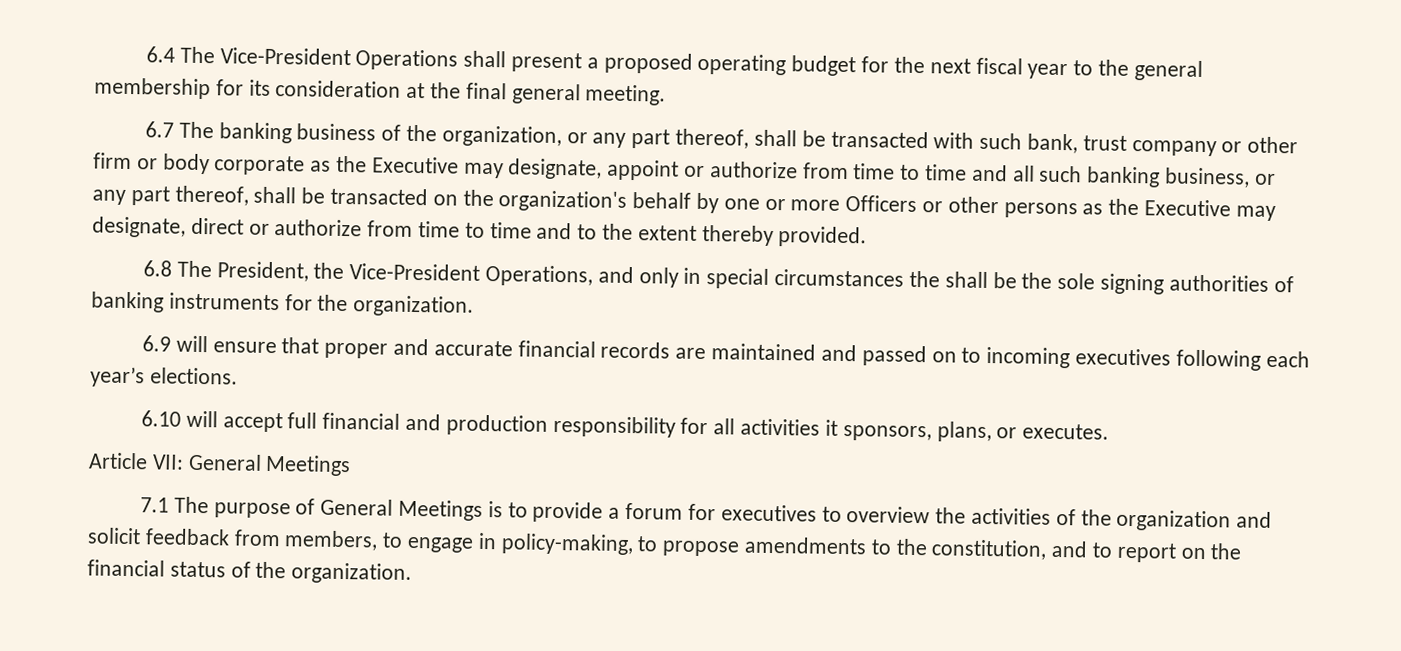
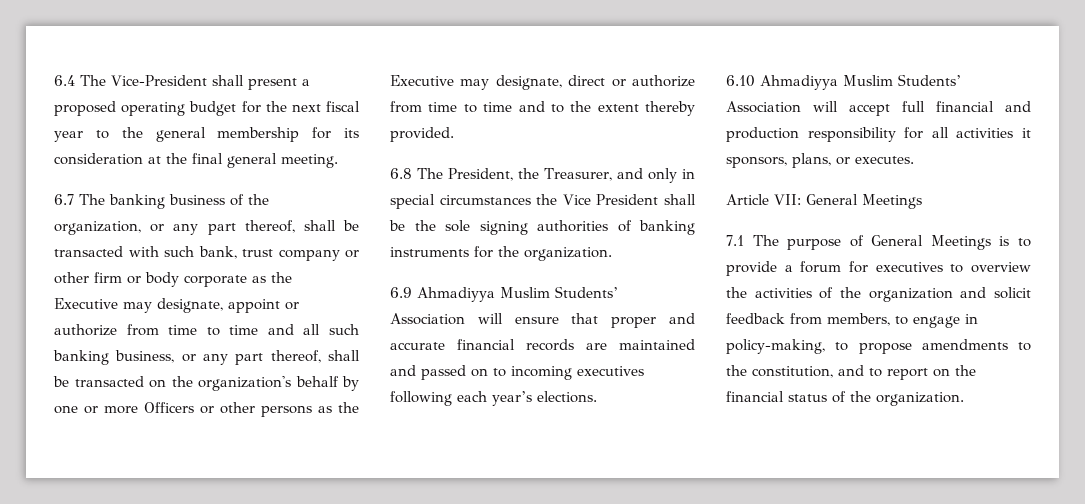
[355,49,459,71] Operations -> (207, 80) none
[349,263,594,287] Vice-President Operations, -> [544,168,613,181] Treasurer,
(940, 279) none -> [562,194,659,205] Vice President
(172, 343) none -> [417,286,618,302] [390,313,465,325] Ahmadiyya Muslim Students’ Association
(182, 418) none -> [760,74,961,90] [726,101,801,113] Ahmadiyya Muslim Students’ Association

